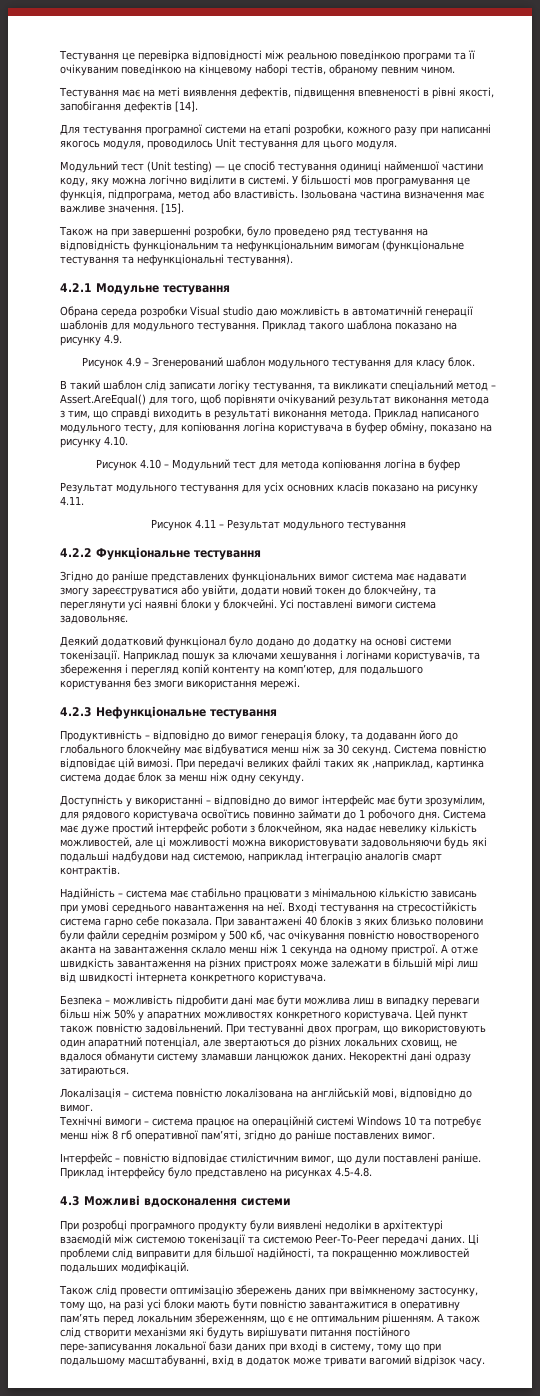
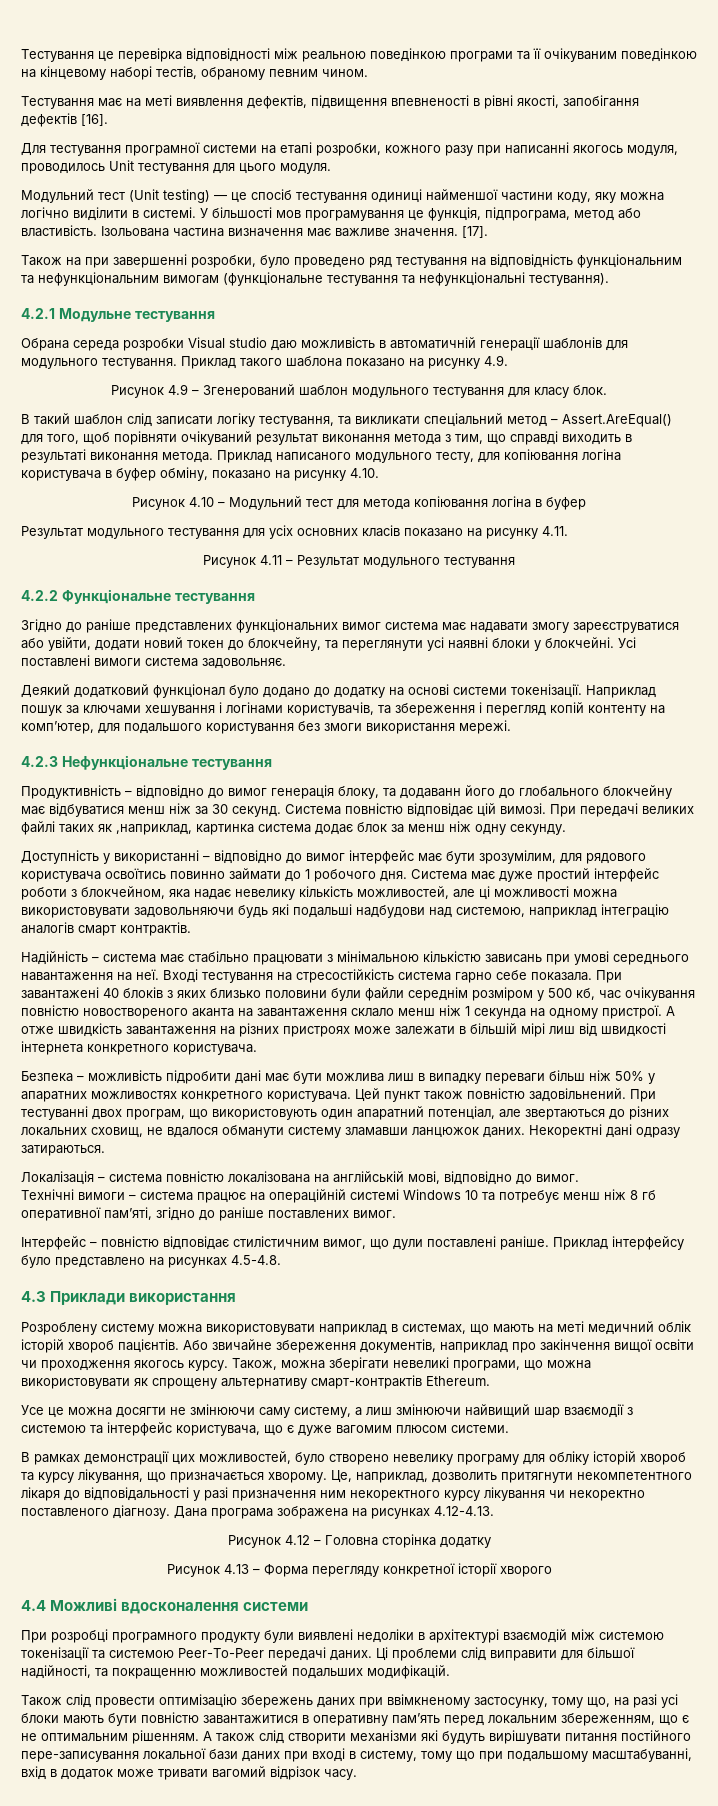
[175,101,198,112] [14]. -> [81,114,108,126] [16].
[161,203,184,214] [15]. -> [462,226,488,238] [17].
(80, 1201) none -> [50,1291,237,1305] [21,1321,691,1335] [21,1339,694,1353] [21,1357,591,1371] [21,1375,490,1389] [21,1404,633,1418] [21,1422,509,1436] [21,1451,686,1465] [21,1469,692,1483] [21,1487,645,1501] [21,1505,494,1519] [227,1534,491,1548] [166,1563,552,1577] [21,1600,46,1611] Приклади використання // Розроблену систему можна використовувати наприклад в системах, що мають на меті медичний облік історій хвороб пацієнтів. Або звичайне збереження документів, наприклад про закінчення вищої освіти чи проходження якогось курсу. Також, можна зберігати невеликі програми, що можна використовувати як спрощену альтернативу смарт-контрактів Ethereum. // Усе це можна досягти не змінюючи саму систему, а лиш змінюючи найвищий шар взаємодії з системою та інтерфейс користувача, що є дуже вагомим плюсом системи. // В рамках демонстрації цих можливостей, було створено невелику програму для обліку історій хвороб та курсу лікування, що призначається хворому. Це, наприклад, дозволить притягнути некомпетентного лікаря до відповідальності у разі призначення ним некоректного курсу лікування чи некоректно поставленого діагнозу. Дана програма зображена на рисунках 4.12-4.13. // Рисунок 4.12 – Головна сторінка додатку // Рисунок 4.13 – Форма перегляду конкретної історії хворого // 4.4

